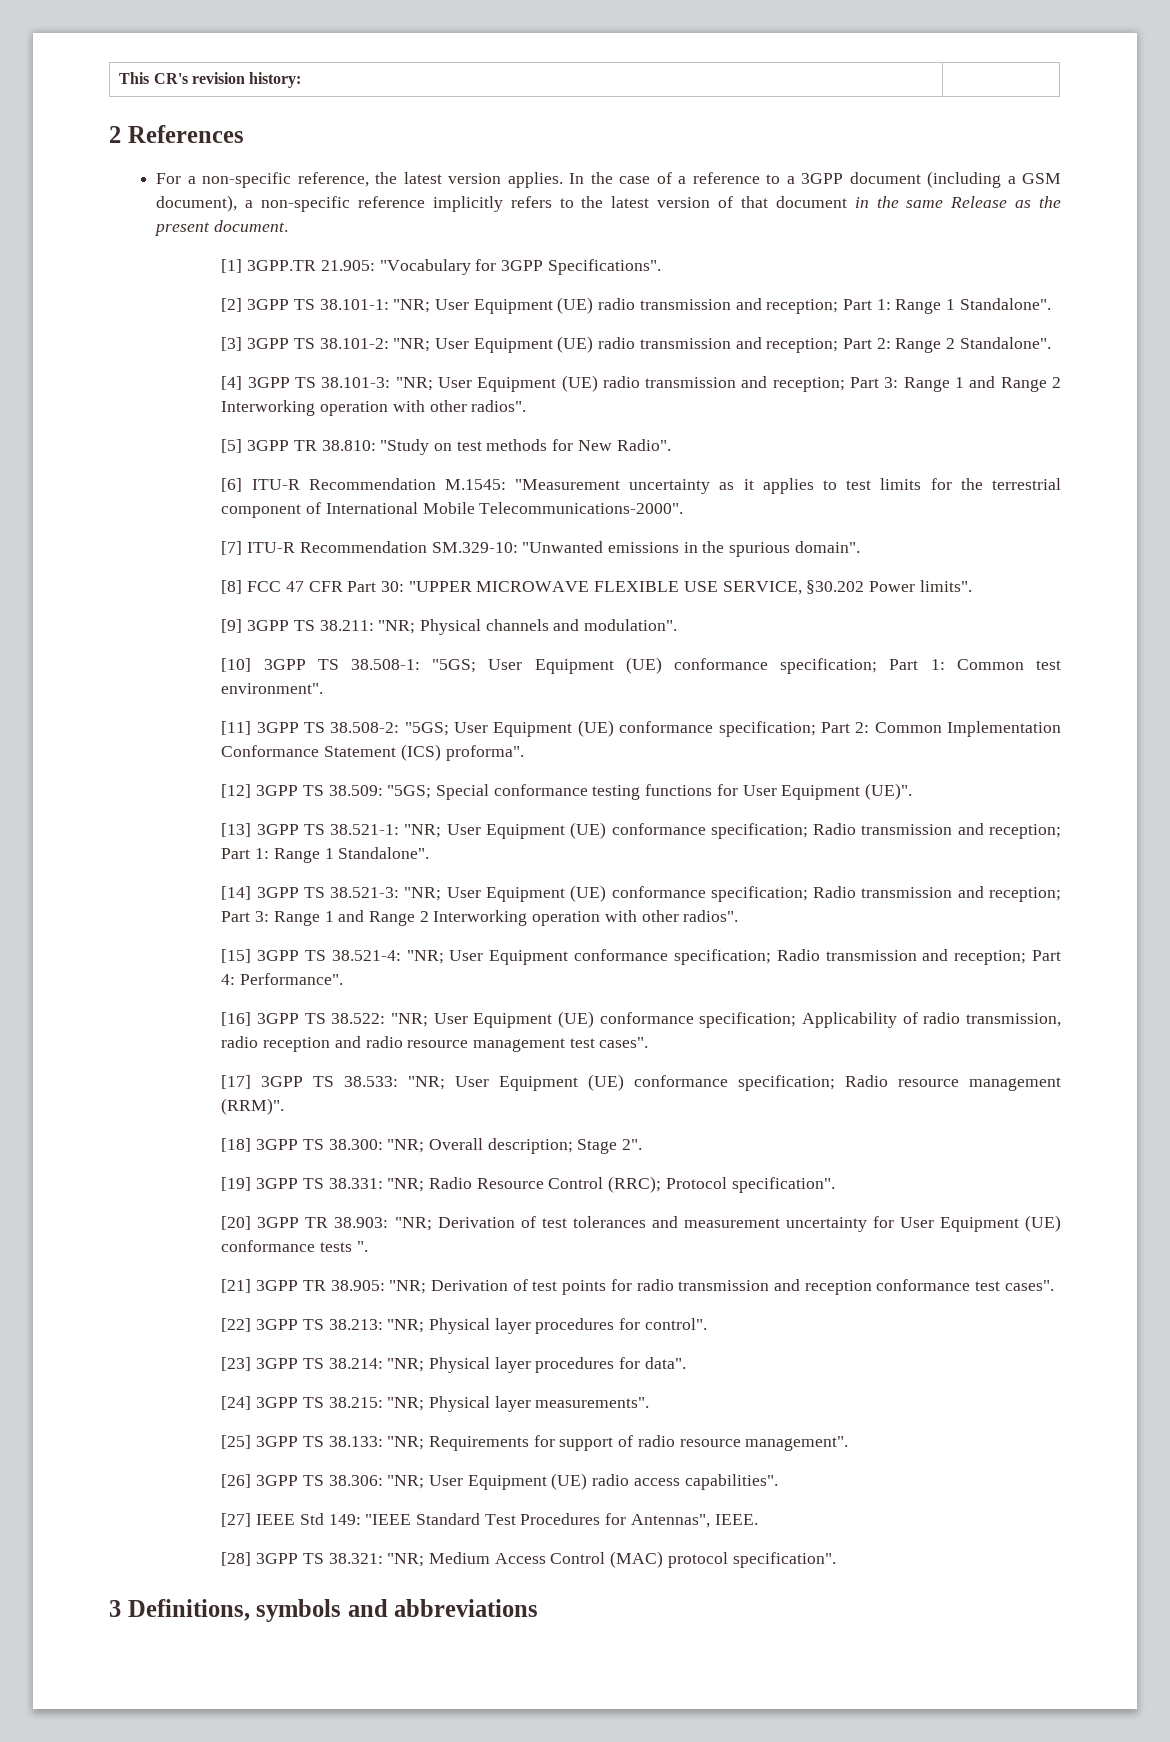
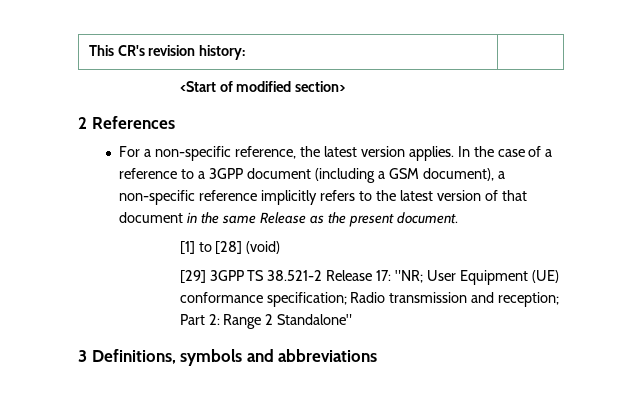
(302, 80) none -> [179,81,347,92] // <Start of modified section>
[247,259,661,275] [221,297,1051,314] [221,336,1051,353] [221,375,1062,392] [221,400,527,416] [221,439,671,455] [221,478,1061,494] [221,502,684,518] [221,541,860,557] [221,580,972,595] [221,619,678,635] [221,657,1061,674] [221,683,324,694] [221,720,1061,737] [221,744,524,761] [221,783,913,800] [221,823,400,837] 3GPP.TR 21.905: "Vocabulary for 3GPP Specifications". // [2] 3GPP TS 38.101-1: "NR; User Equipment (UE) radio transmission and reception; Part 1: Range 1 Standalone". // [3] 3GPP TS 38.101-2: "NR; User Equipment (UE) radio transmission and reception; Part 2: Range 2 Standalone". // [4] 3GPP TS 38.101-3: "NR; User Equipment (UE) radio transmission and reception; Part 3: Range 1 and Range 2 Interworking operation with other radios". // [5] 3GPP TR 38.810: "Study on test methods for New Radio". // [6] ITU-R Recommendation M.1545: "Measurement uncertainty as it applies to test limits for the terrestrial component of International Mobile Telecommunications-2000". // [7] ITU-R Recommendation SM.329-10: "Unwanted emissions in the spurious domain". // [8] FCC 47 CFR Part 30: "UPPER MICROWAVE FLEXIBLE USE SERVICE, §30.202 Power limits". // [9] 3GPP TS 38.211: "NR; Physical channels and modulation". // [10] 3GPP TS 38.508-1: "5GS; User Equipment (UE) conformance specification; Part 1: Common test environment". // [11] 3GPP TS 38.508-2: "5GS; User Equipment (UE) conformance specification; Part 2: Common Implementation Conformance Statement (ICS) proforma". // [12] 3GPP TS 38.509: "5GS; Special conformance testing functions for User Equipment (UE)". // [13] 3GPP TS 38.521-1: -> [198,241,281,254] [179,270,392,283] to [28] (void) // [29] 3GPP TS 38.521-2 Release 17:
[255,847,430,863] [221,885,1062,902] [221,910,739,926] [221,949,1062,965] [221,973,344,985] [221,1011,1061,1028] [221,1036,649,1052] [221,1074,1061,1091] [221,1098,285,1115] [221,1138,643,1154] [221,1176,835,1193] [221,1215,1061,1232] [221,1240,368,1252] [221,1279,1054,1295] [221,1318,707,1334] [221,1357,686,1373] [221,1396,650,1412] [221,1435,849,1451] [221,1473,778,1490] [221,1513,758,1528] [221,1551,836,1568] 1: Range 1 Standalone". // [14] 3GPP TS 38.521-3: "NR; User Equipment (UE) conformance specification; Radio transmission and reception; Part 3: Range 1 and Range 2 Interworking operation with other radios". // [15] 3GPP TS 38.521-4: "NR; User Equipment conformance specification; Radio transmission and reception; Part 4: Performance". // [16] 3GPP TS 38.522: "NR; User Equipment (UE) conformance specification; Applicability of radio transmission, radio reception and radio resource management test cases". // [17] 3GPP TS 38.533: "NR; User Equipment (UE) conformance specification; Radio resource management (RRM)". // [18] 3GPP TS 38.300: "NR; Overall description; Stage 2". // [19] 3GPP TS 38.331: "NR; Radio Resource Control (RRC); Protocol specification". // [20] 3GPP TR 38.903: "NR; Derivation of test tolerances and measurement uncertainty for User Equipment (UE) conformance tests ". // [21] 3GPP TR 38.905: "NR; Derivation of test points for radio transmission and reception conformance test cases". // [22] 3GPP TS 38.213: "NR; Physical layer procedures for control". // [23] 3GPP TS 38.214: "NR; Physical layer procedures for data". // [24] 3GPP TS 38.215: "NR; Physical layer measurements". // [25] 3GPP TS 38.133: "NR; Requirements for support of radio resource management". // [26] 3GPP TS 38.306: "NR; User Equipment (UE) radio access capabilities". // [27] IEEE Std 149: "IEEE Standard Test Procedures for Antennas", IEEE. // [28] 3GPP TS 38.321: "NR; Medium Access Control (MAC) protocol specification". -> [208,314,353,329] 2: Range 2 Standalone"

